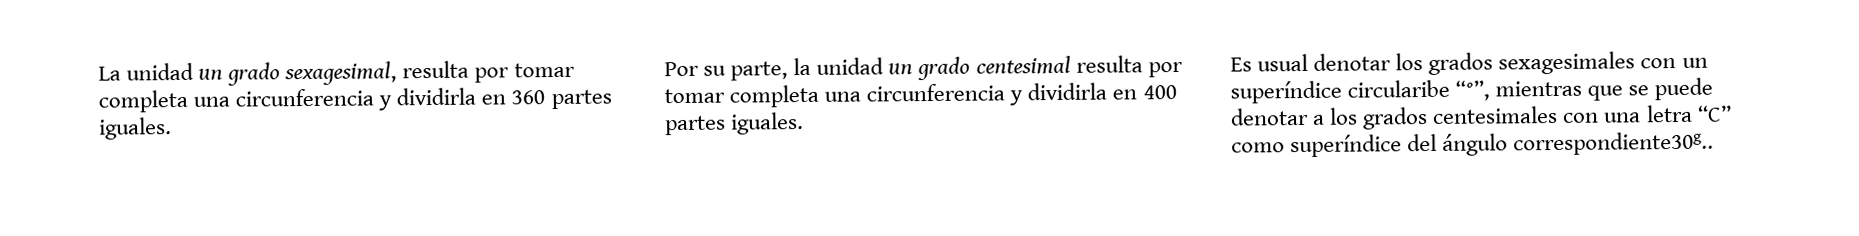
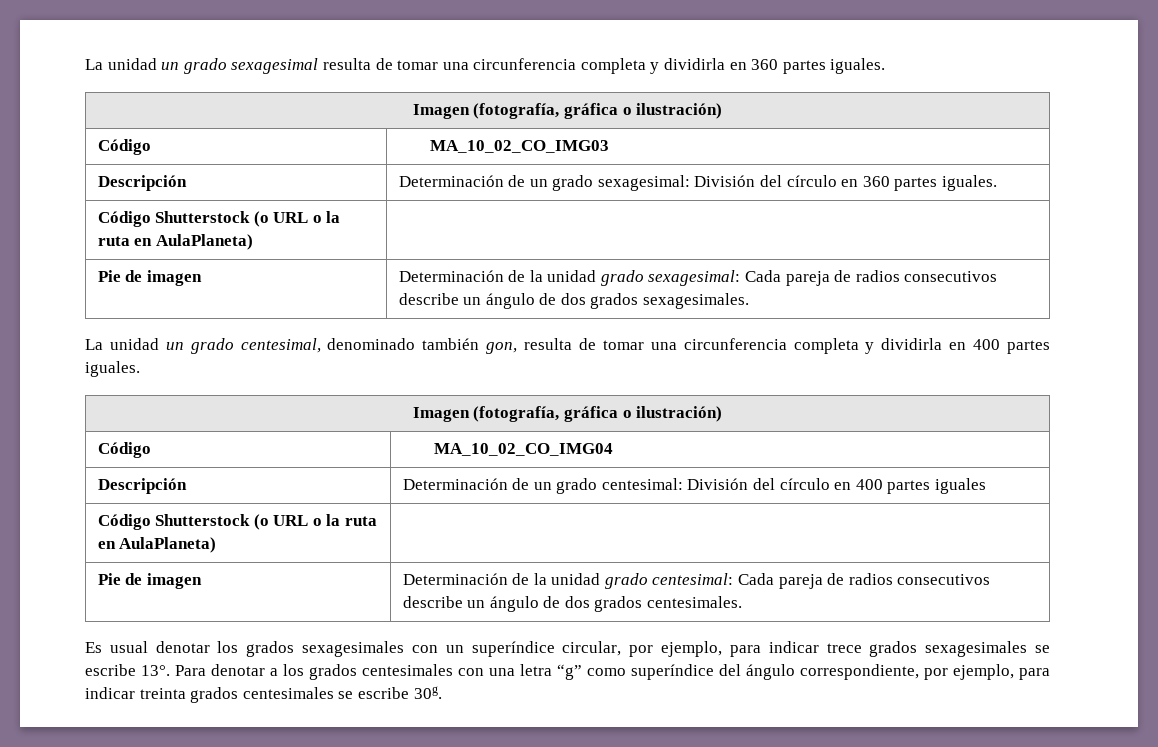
[98,60,575,86] [98,88,375,113] La unidad un grado sexagesimal, resulta por tomar completa una circunferencia -> [85,58,646,74] La unidad un grado sexagesimal resulta de tomar una circunferencia completa
[664,55,1183,81] [664,83,1006,108] // Por su parte, la unidad un grado centesimal resulta por tomar completa una circunferencia -> [412,103,723,119] [97,139,151,155] [429,140,609,153] [97,175,187,191] [398,175,997,191] [97,211,341,227] [97,234,253,250] [97,270,202,286] [398,270,998,286] [398,293,750,309] [85,338,859,354] // Imagen (fotografía, gráfica o ilustración) // Código | MA_10_02_CO_IMG03 // Descripción | Determinación de un grado sexagesimal: División del círculo en 360 partes iguales. // Código Shutterstock (o URL o la ruta en AulaPlaneta) | // Pie de imagen | Determinación de la unidad grado sexagesimal: Cada pareja de radios consecutivos describe un ángulo de dos grados sexagesimales. // La unidad un grado centesimal, denominado también gon, resulta de tomar una circunferencia completa
(805, 123) none -> [412,406,723,422] [97,442,151,458] [433,443,613,456] [97,478,187,494] [402,478,986,494] [97,514,378,530] [97,537,217,553] [97,573,202,589] [402,573,991,589] [402,596,743,612] // Imagen (fotografía, gráfica o ilustración) // Código | MA_10_02_CO_IMG04 // Descripción | Determinación de un grado centesimal: División del círculo en 400 partes iguales // Código Shutterstock (o URL o la ruta en AulaPlaneta) | // Pie de imagen | Determinación de la unidad grado centesimal: Cada pareja de radios consecutivos describe un ángulo de dos grados centesimales.
[1347,77,1714,101] circularibe “°”, mientras que se puede -> [562,641,1051,657] [85,664,206,676] circular, por ejemplo, para indicar trece grados sexagesimales se escribe 13°. Para
[1696,105,1732,122] “C” -> [557,664,582,680] “g”
[1513,131,1715,156] correspondiente30g.. -> [800,664,1050,680] [85,686,442,703] correspondiente, por ejemplo, para indicar treinta grados centesimales se escribe 30g.

